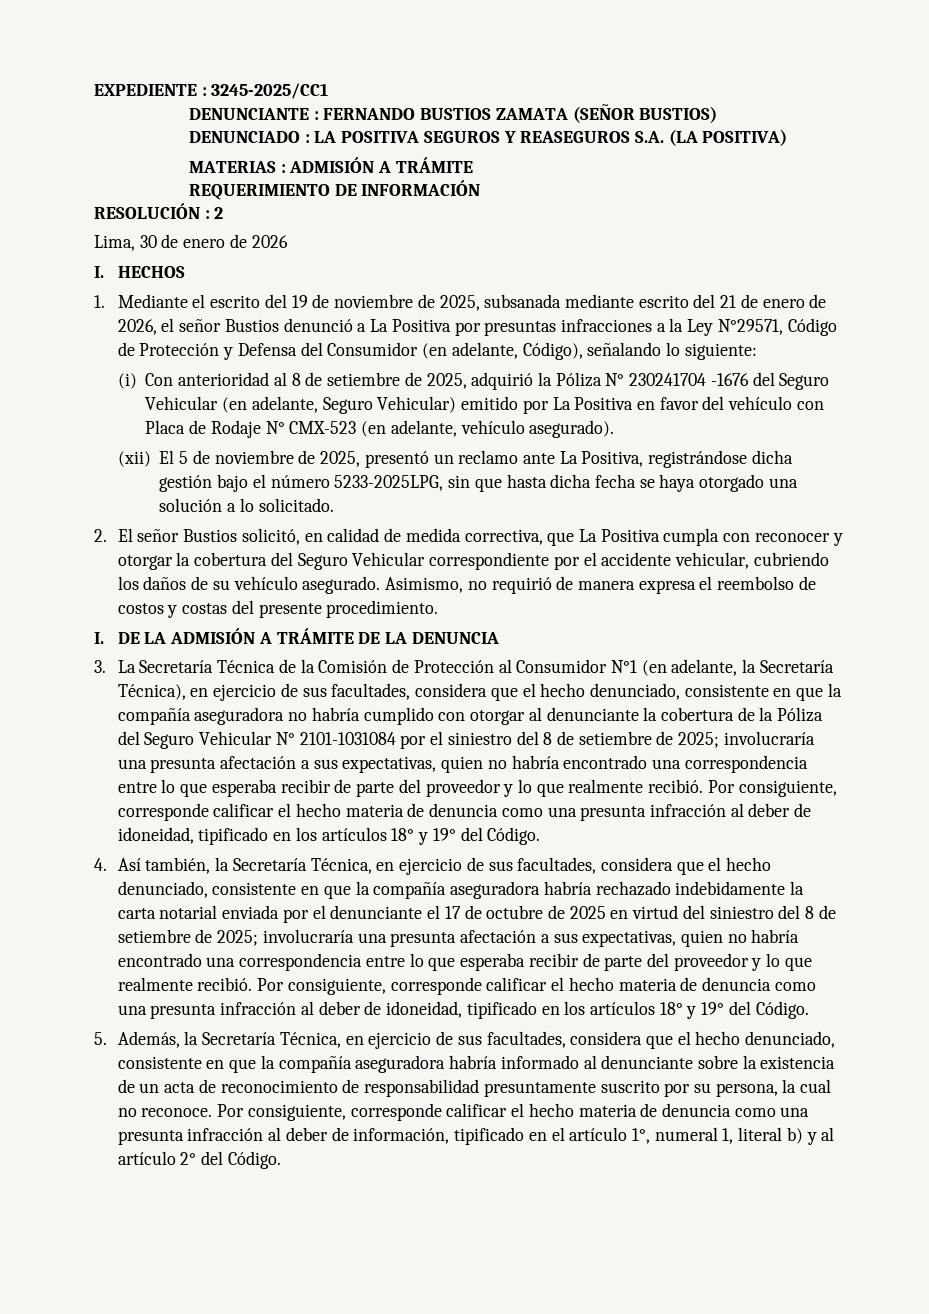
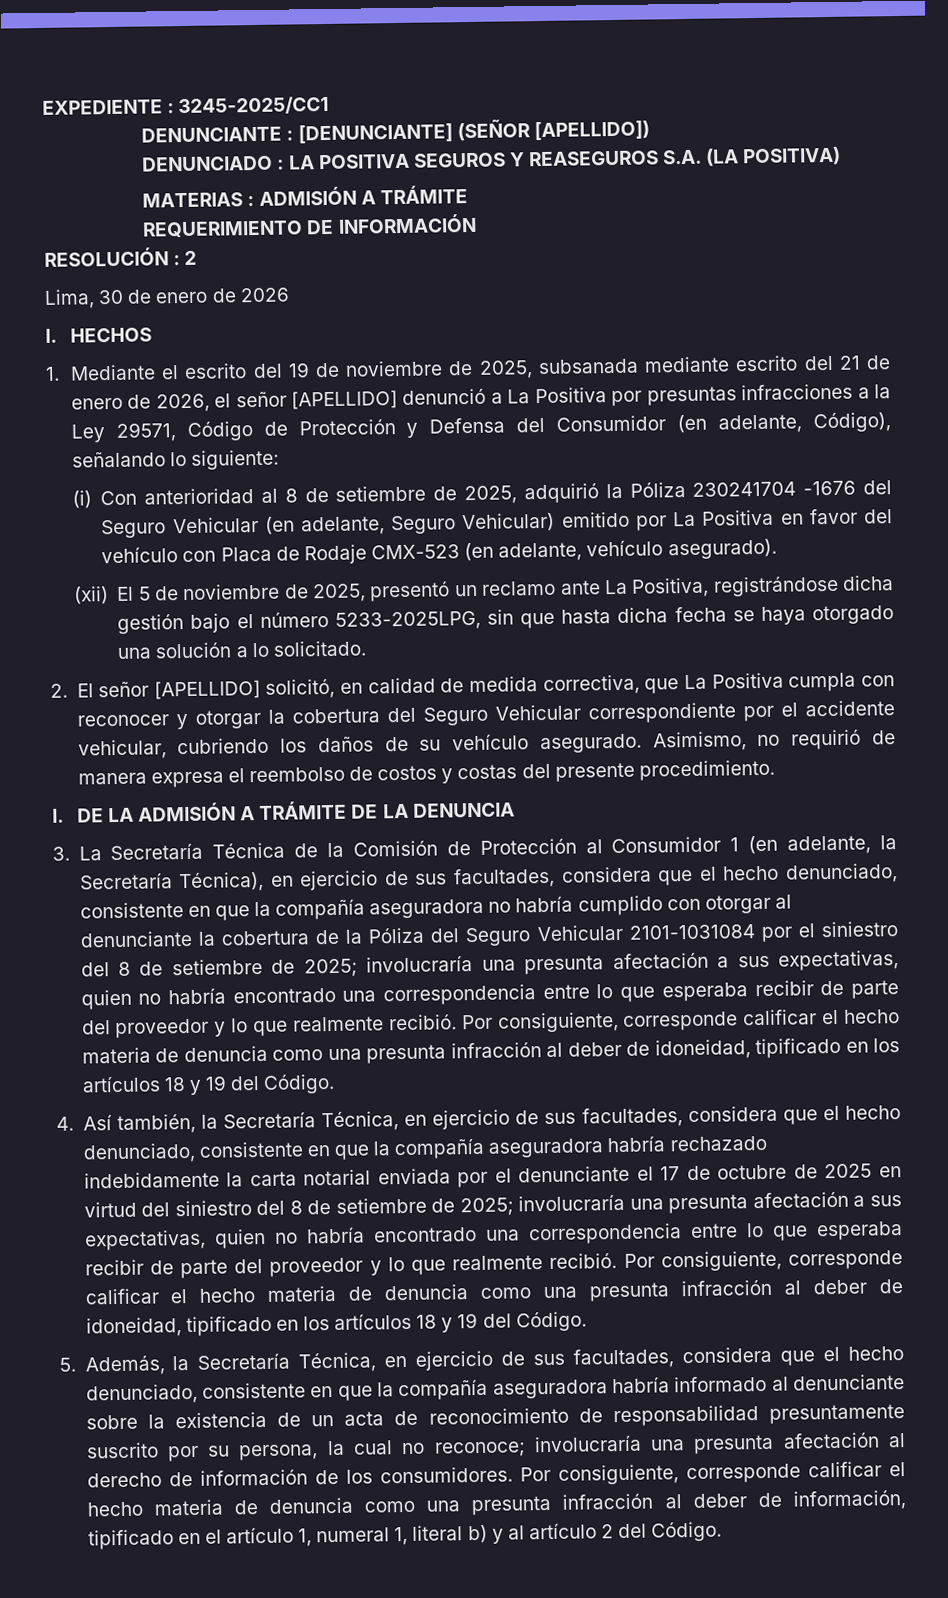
[323,104,718,123] FERNANDO BUSTIOS ZAMATA (SEÑOR BUSTIOS) -> [297,119,650,144] [DENUNCIANTE] (SEÑOR [APELLIDO])
[224,319,279,332] Bustios -> [291,390,399,410] [APELLIDO]
[717,319,783,335] N°29571, -> [115,422,176,442] 29571,
[605,373,625,386] N° -> (686, 490) none
[265,421,285,434] N° -> (367, 554) none
[183,529,238,542] Bustios -> [153,679,261,700] [APELLIDO]
[610,660,637,673] N°1 -> [730,837,740,852] 1
[275,732,295,745] N° -> (623, 933) none
[391,828,456,845] 18° y 19° -> [163,1075,227,1096] 18 y 19
[659,1002,725,1019] 18° y 19° -> [416,1312,479,1333] 18 y 19
[141,1108,213,1117] reconoce. -> [433,1432,906,1458] [86,1466,513,1488] reconoce; involucraría una presunta afectación al derecho de información de los consumidores.
[631,1128,650,1144] 1°, -> [298,1528,313,1547] 1,
[180,1152,197,1165] 2° -> [601,1524,615,1539] 2

